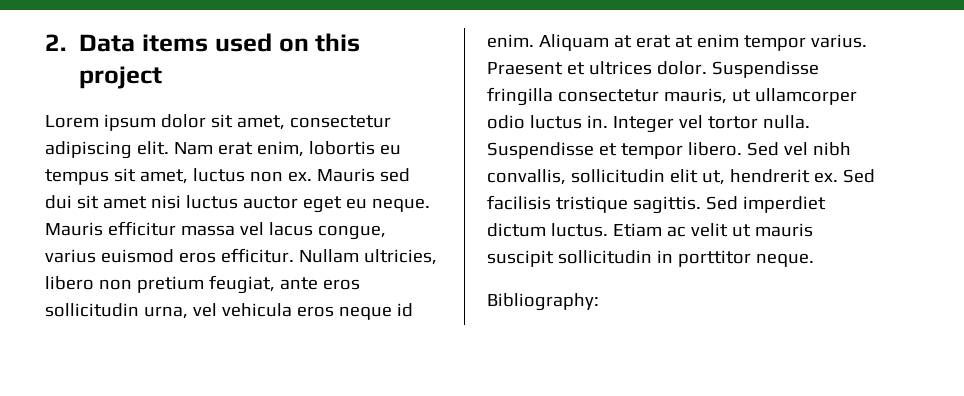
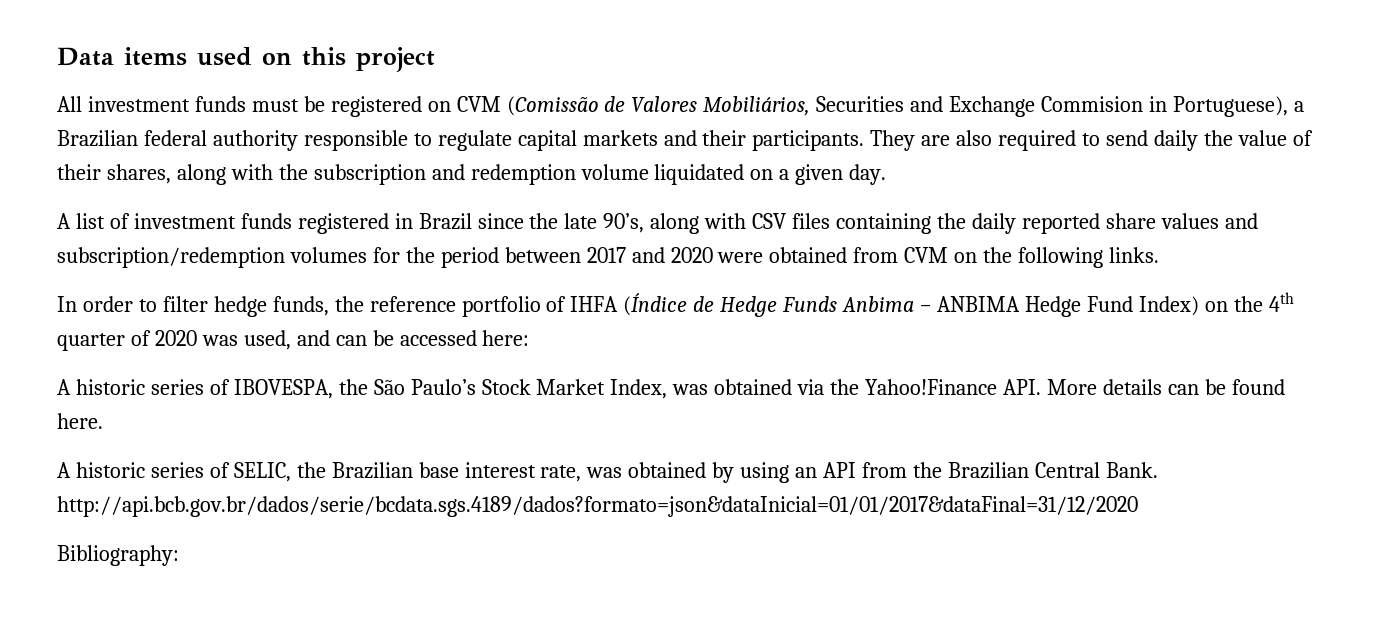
[45,34,66,51] 2. -> (57, 56) none
[45,114,391,131] [45,141,401,159] [45,168,410,185] [45,195,430,213] [45,221,386,240] [45,248,437,265] [45,275,360,294] [45,303,413,320] [487,34,867,51] [487,61,819,78] [487,87,857,106] [487,115,810,133] [487,142,851,159] [487,169,875,185] [487,195,826,214] [487,223,813,237] [487,250,814,267] Lorem ipsum dolor sit amet, consectetur adipiscing elit. Nam erat enim, lobortis eu tempus sit amet, luctus non ex. Mauris sed dui sit amet nisi luctus auctor eget eu neque. Mauris efficitur massa vel lacus congue, varius euismod eros efficitur. Nullam ultricies, libero non pretium feugiat, ante eros sollicitudin urna, vel vehicula eros neque id enim. Aliquam at erat at enim tempor varius. Praesent et ultrices dolor. Suspendisse fringilla consectetur mauris, ut ullamcorper odio luctus in. Integer vel tortor nulla. Suspendisse et tempor libero. Sed vel nibh convallis, sollicitudin elit ut, hendrerit ex. Sed facilisis tristique sagittis. Sed imperdiet dictum luctus. Etiam ac velit ut mauris suscipit sollicitudin in porttitor neque. -> [57,96,1304,117] [57,130,1313,151] [57,164,887,185] [57,213,1258,234] [57,247,1160,268] [57,292,1294,317] [57,330,530,351] [57,379,1285,399] [57,413,103,429] [57,462,1158,483] [57,496,1138,517] All investment funds must be registered on CVM (Comissão de Valores Mobiliários, Securities and Exchange Commision in Portuguese), a Brazilian federal authority responsible to regulate capital markets and their participants. They are also required to send daily the value of their shares, along with the subscription and redemption volume liquidated on a given day. // A list of investment funds registered in Brazil since the late 90’s, along with CSV files containing the daily reported share values and subscription/redemption volumes for the period between 2017 and 2020 were obtained from CVM on the following links. // In order to filter hedge funds, the reference portfolio of IHFA (Índice de Hedge Funds Anbima – ANBIMA Hedge Fund Index) on the 4th quarter of 2020 was used, and can be accessed here: // A historic series of IBOVESPA, the São Paulo’s Stock Market Index, was obtained via the Yahoo!Finance API. More details can be found here. // A historic series of SELIC, the Brazilian base interest rate, was obtained by using an API from the Brazilian Central Bank. http://api.bcb.gov.br/dados/serie/bcdata.sgs.4189/dados?formato=json&dataInicial=01/01/2017&dataFinal=31/12/2020

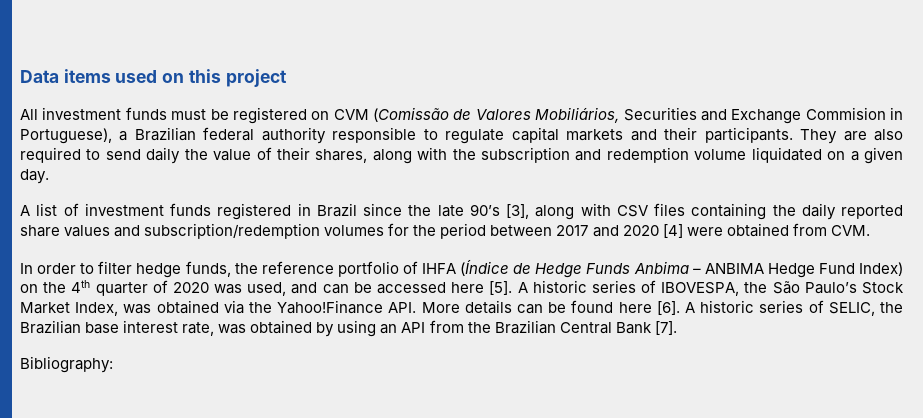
[603,213,645,233] 90’s, -> [469,204,529,219] 90’s [3],
(713, 255) none -> [662,224,683,238] [4]
[904,247,1160,268] CVM on the following links. -> [830,225,870,236] CVM.
[482,330,530,346] here: // -> [451,281,513,295] here [5].
[57,413,103,429] here. // -> [618,301,680,315] here [6].
[1105,462,1158,478] [57,496,1138,517] Bank. http://api.bcb.gov.br/dados/serie/bcdata.sgs.4189/dados?formato=json&dataInicial=01/01/2017&dataFinal=31/12/2020 -> [615,321,677,335] Bank [7].

